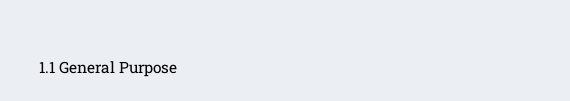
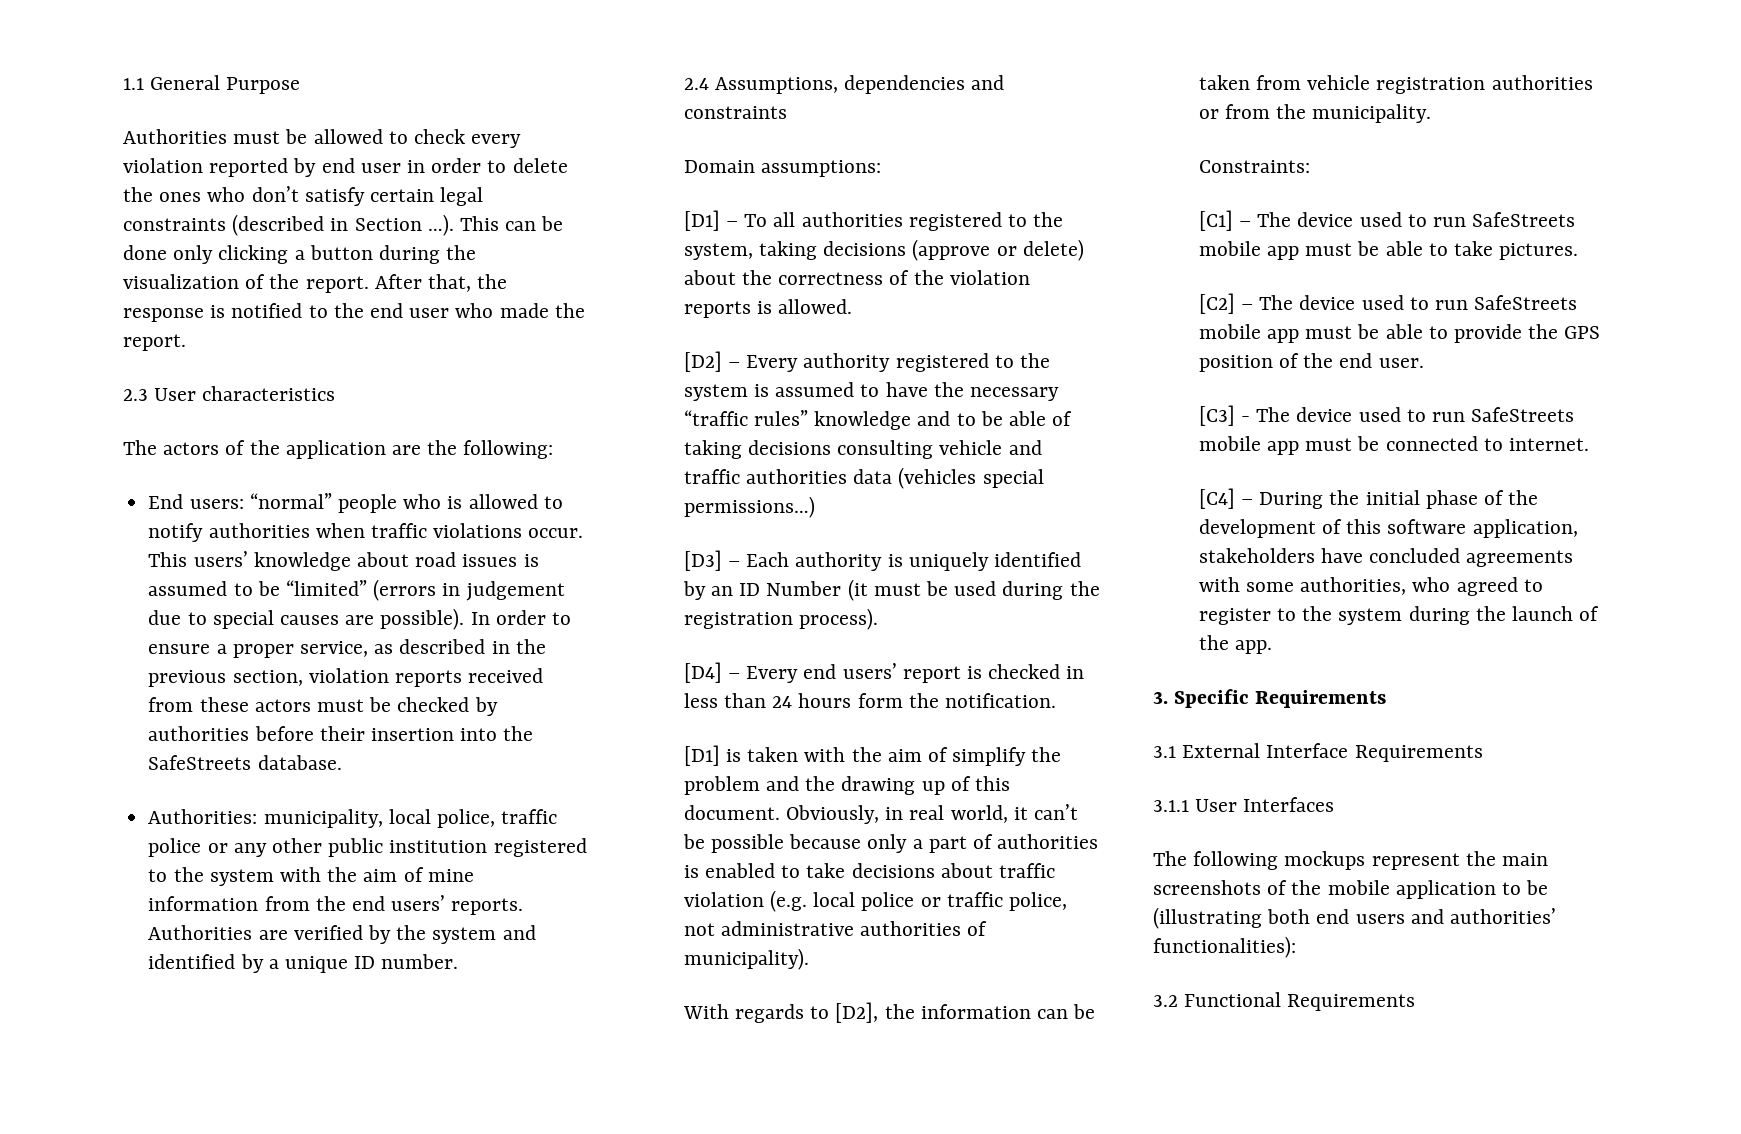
(178, 69) none -> [123,129,522,148] [123,158,568,177] [123,186,484,206] [123,214,564,236] [123,245,477,264] [123,274,508,293] [123,303,585,322] [123,334,186,351] [123,386,336,401] [123,440,554,459] [148,493,563,513] [148,523,584,542] [148,551,539,571] [148,579,565,601] [148,608,571,630] [148,639,546,658] [148,668,544,687] [148,697,498,716] [148,726,534,741] [148,755,342,770] [148,809,558,828] [148,838,587,857] [148,867,474,886] [148,895,524,915] [148,925,536,944] [148,954,459,973] [683,75,1005,94] [683,106,787,119] [683,160,881,177] [683,210,1064,231] [683,239,1084,261] [683,270,1030,285] [683,299,853,318] [683,351,1051,372] [683,382,1060,401] [683,410,1073,430] [683,440,1042,459] [683,467,1044,489] [683,496,815,518] [683,550,1082,571] [682,579,1100,601] [683,608,878,630] [683,662,1085,683] [683,693,1057,708] [683,745,1062,766] [683,776,1011,795] [683,804,1079,824] [682,834,1099,853] [683,863,1056,878] [683,890,1068,912] [683,921,988,936] [683,948,809,970] [682,1002,1096,1023] [1198,75,1593,94] [1198,104,1432,123] [1198,160,1310,173] [1198,210,1576,231] [1198,241,1579,260] [1198,293,1578,314] [1198,324,1601,343] [1198,353,1424,372] [1198,405,1575,426] [1198,436,1590,455] [1198,488,1539,509] [1198,519,1578,538] [1198,548,1574,567] [1198,577,1543,596] [1198,606,1600,625] [1198,635,1272,654] [1153,689,1387,708] [1153,743,1483,762] [1153,797,1335,812] [1153,851,1549,870] [1153,880,1549,899] [1153,907,1557,929] [1153,936,1296,958] [1153,992,1416,1011] // Authorities must be allowed to check every violation reported by end user in order to delete the ones who don’t satisfy certain legal constraints (described in Section …). This can be done only clicking a button during the visualization of the report. After that, the response is notified to the end user who made the report. // 2.3 User characteristics // The actors of the application are the following: // End users: “normal” people who is allowed to notify authorities when traffic violations occur. This users’ knowledge about road issues is assumed to be “limited” (errors in judgement due to special causes are possible). In order to ensure a proper service, as described in the previous section, violation reports received from these actors must be checked by authorities before their insertion into the SafeStreets database. // Authorities: municipality, local police, traffic police or any other public institution registered to the system with the aim of mine information from the end users’ reports. Authorities are verified by the system and identified by a unique ID number. // 2.4 Assumptions, dependencies and constraints // Domain assumptions: // [D1] – To all authorities registered to the system, taking decisions (approve or delete) about the correctness of the violation reports is allowed. // [D2] – Every authority registered to the system is assumed to have the necessary “traffic rules” knowledge and to be able of taking decisions consulting vehicle and traffic authorities data (vehicles special permissions…) // [D3] – Each authority is uniquely identified by an ID Number (it must be used during the registration process). // [D4] – Every end users’ report is checked in less than 24 hours form the notification. // [D1] is taken with the aim of simplify the problem and the drawing up of this document. Obviously, in real world, it can’t be possible because only a part of authorities is enabled to take decisions about traffic violation (e.g. local police or traffic police, not administrative authorities of municipality). // With regards to [D2], the information can be taken from vehicle registration authorities or from the municipality. // Constraints: // [C1] – The device used to run SafeStreets mobile app must be able to take pictures. // [C2] – The device used to run SafeStreets mobile app must be able to provide the GPS position of the end user. // [C3] - The device used to run SafeStreets mobile app must be connected to internet. // [C4] – During the initial phase of the development of this software application, stakeholders have concluded agreements with some authorities, who agreed to register to the system during the launch of the app. // 3. Specific Requirements // 3.1 External Interface Requirements // 3.1.1 User Interfaces // The following mockups represent the main screenshots of the mobile application to be (illustrating both end users and authorities’ functionalities): // 3.2 Functional Requirements

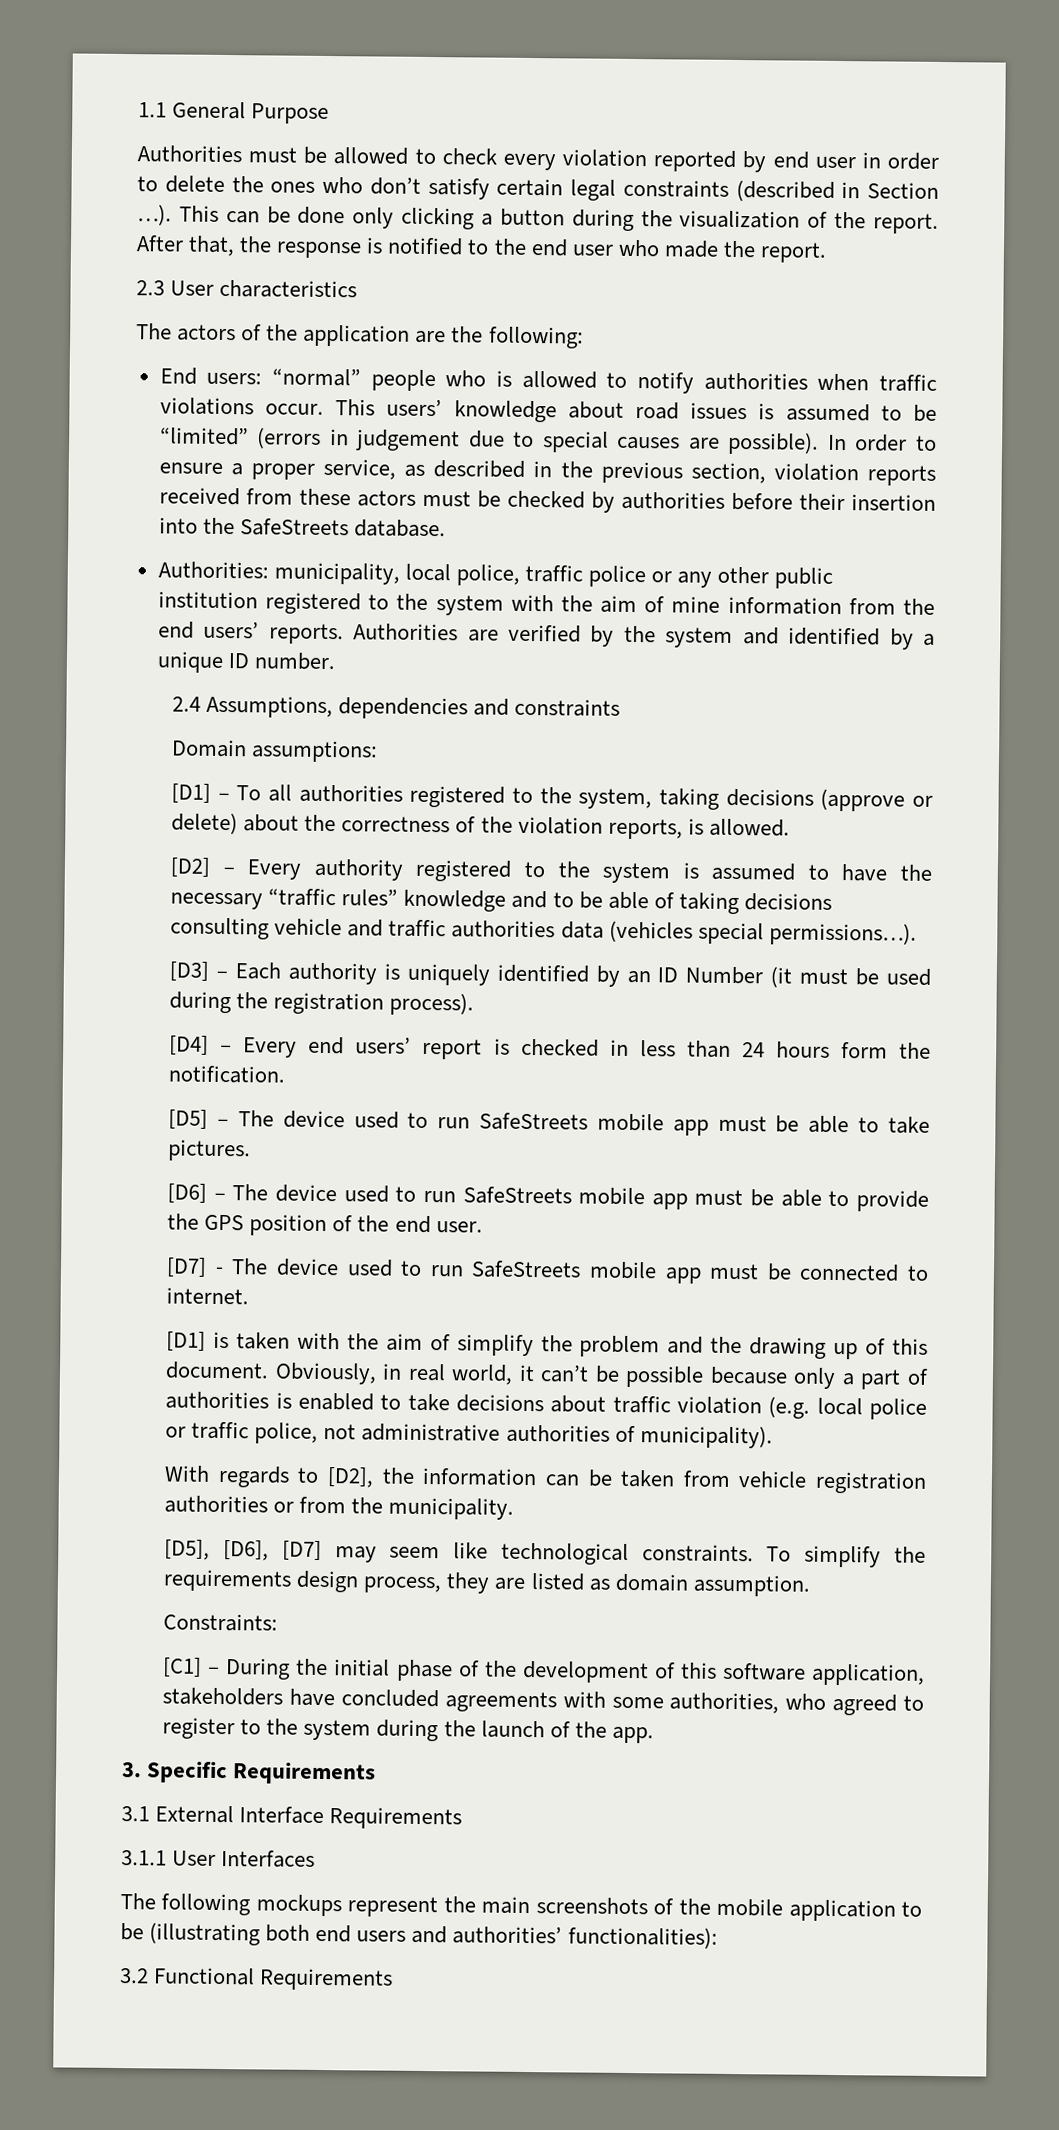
[683,301,751,318] reports -> [607,818,683,840] reports,
[683,496,815,518] permissions…) -> [768,922,917,946] permissions…).
(1057, 700) none -> [168,1109,931,1136] [168,1139,252,1162] [167,1183,929,1212] [167,1213,483,1237] [166,1257,930,1284] [166,1287,250,1305] // [D5] – The device used to run SafeStreets mobile app must be able to take pictures. // [D6] – The device used to run SafeStreets mobile app must be able to provide the GPS position of the end user. // [D7] - The device used to run SafeStreets mobile app must be connected to internet.
[1198,160,1310,173] [1198,210,1576,231] [1198,241,1579,260] [1198,293,1578,314] [1198,324,1601,343] [1198,353,1424,372] [1198,405,1575,426] [1198,436,1590,455] [1198,488,1235,509] Constraints: // [C1] – The device used to run SafeStreets mobile app must be able to take pictures. // [C2] – The device used to run SafeStreets mobile app must be able to provide the GPS position of the end user. // [C3] - The device used to run SafeStreets mobile app must be connected to internet. // [C4] -> [164,1539,926,1568] [163,1569,811,1597] [163,1613,279,1632] [162,1657,203,1678] [D5], [D6], [D7] may seem like technological constraints. To simplify the requirements design process, they are listed as domain assumption. // Constraints: // [C1]

